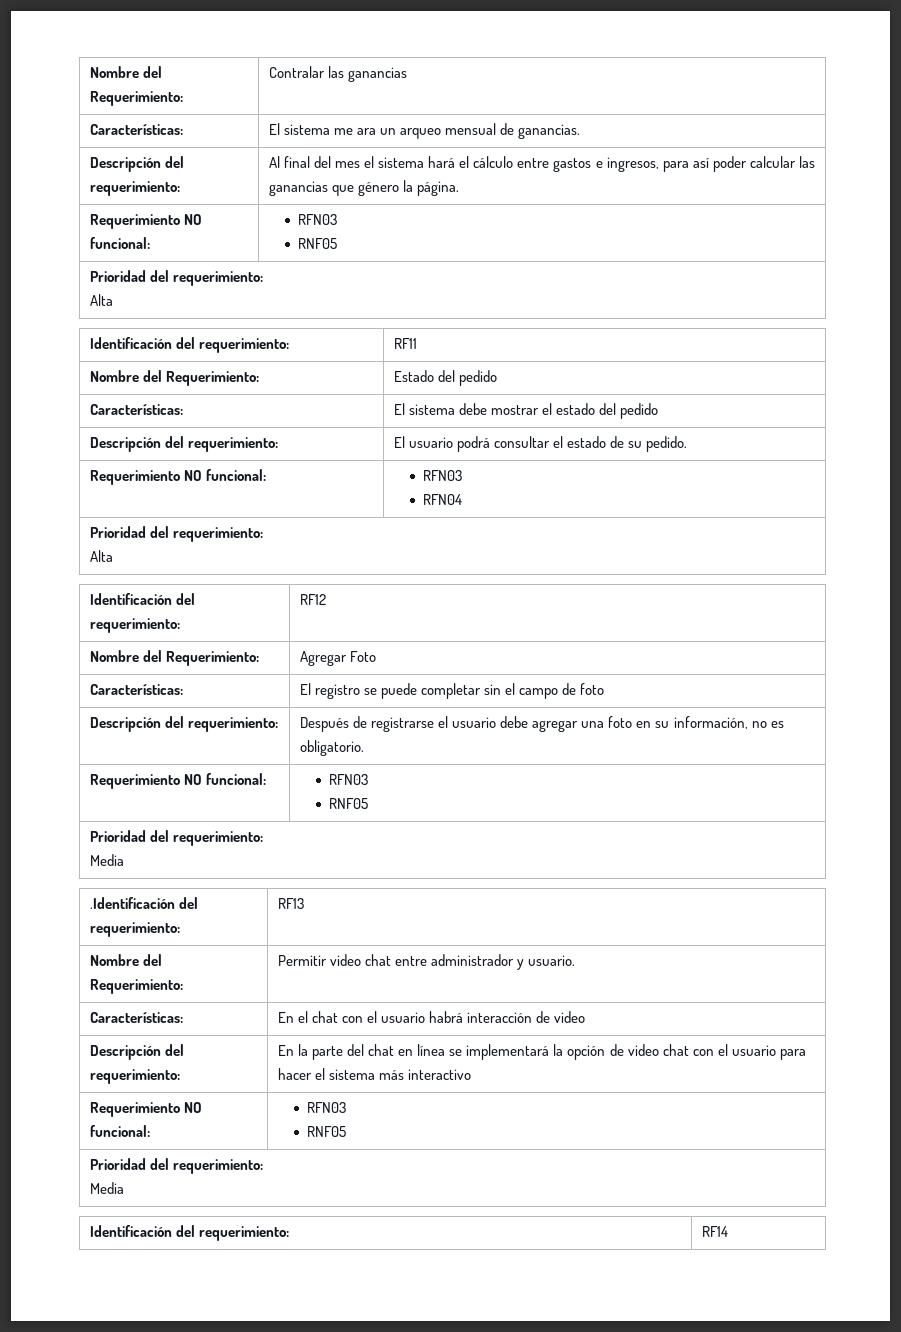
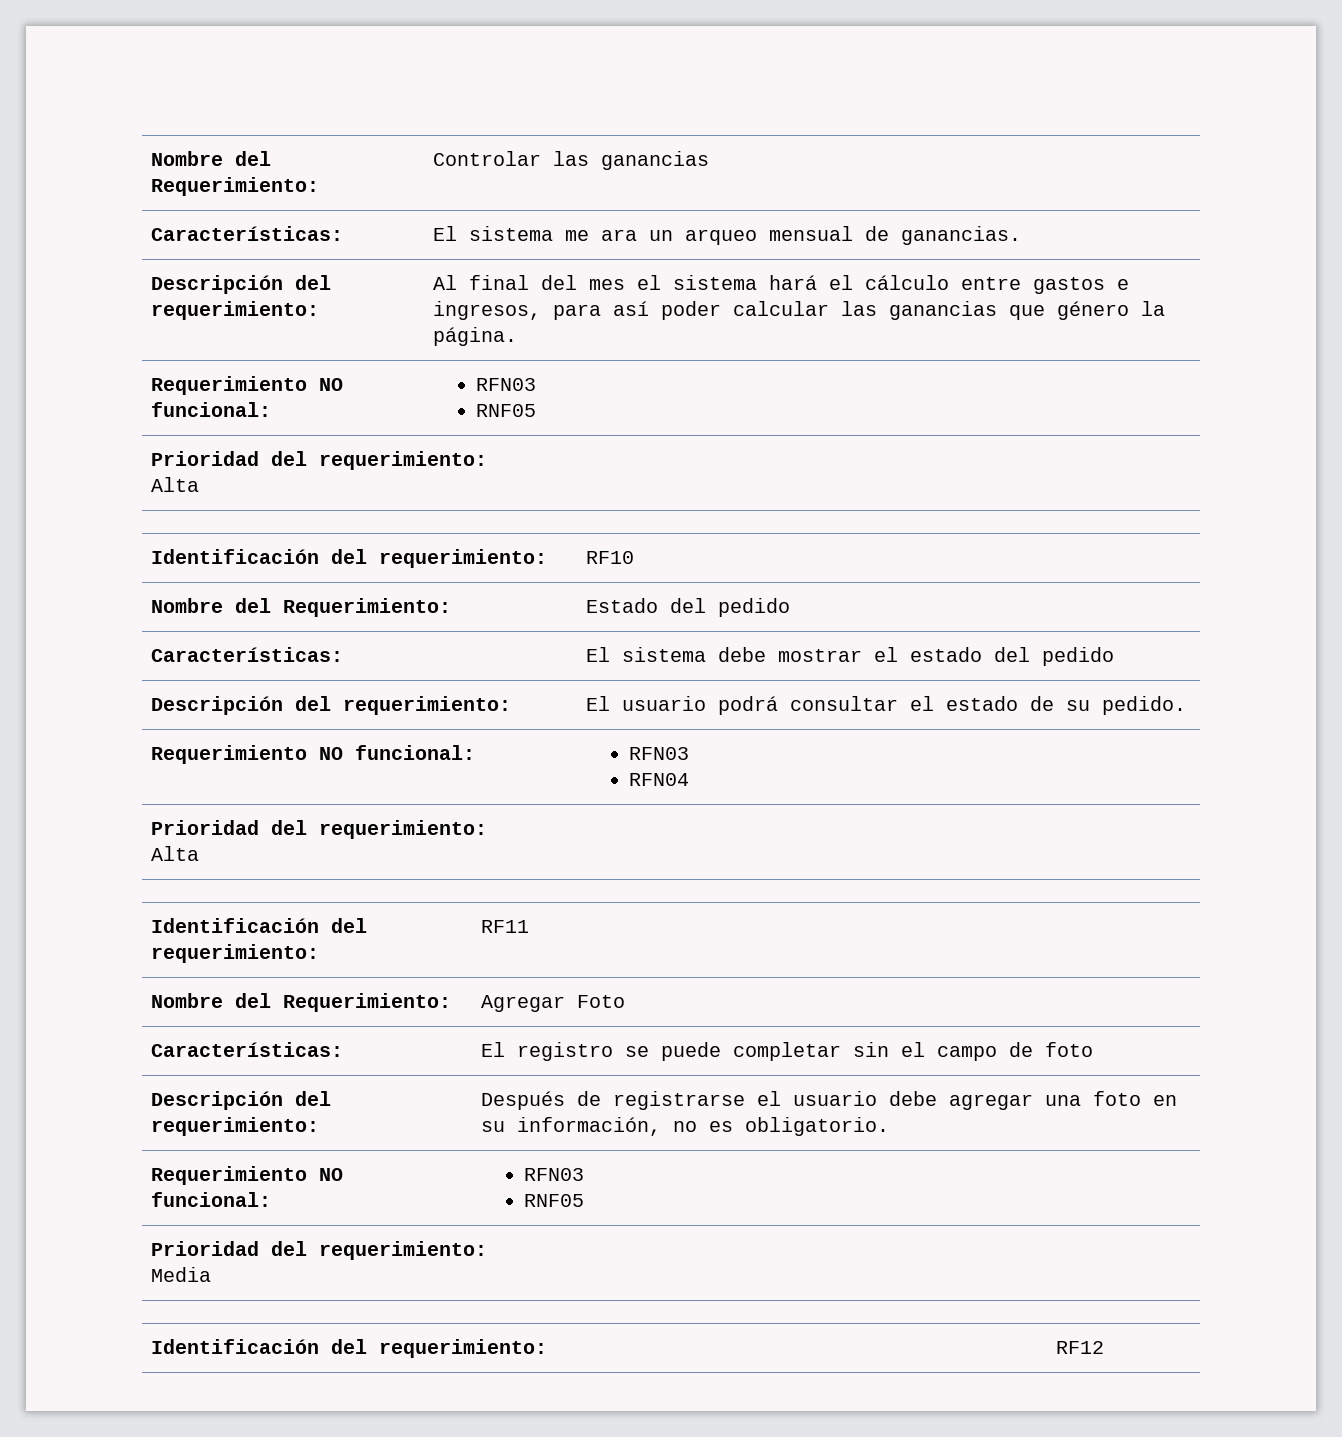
[89,66,163,78] [89,91,183,106] [268,66,325,78] Nombre del Requerimiento: | Contralar -> [151,151,272,166] [151,177,320,196] [433,151,542,166] Nombre del Requerimiento: | Controlar
[393,338,417,349] RF11 -> [586,551,635,564] RF10
[299,594,326,605] RF12 -> [481,920,530,933] RF11
[89,897,199,909] [89,922,180,937] [277,898,304,909] [89,954,163,966] [89,979,183,994] [277,954,576,970] [89,1012,183,1023] [277,1011,586,1023] [89,1044,185,1060] [89,1069,180,1084] [277,1044,806,1060] [277,1068,472,1080] [89,1102,203,1117] [89,1125,150,1137] [307,1102,347,1113] [307,1126,347,1137] [89,1158,264,1174] [89,1182,124,1194] [89,1225,290,1241] [701,1226,728,1237] // .Identificación del requerimiento: | RF13 // Nombre del Requerimiento: | Permitir video chat entre administrador y usuario. // Características: | En el chat con el usuario habrá interacción de video // Descripción del requerimiento: | En la parte del chat en línea se implementará la opción de video chat con el usuario para hacer el sistema más interactivo // Requerimiento NO funcional: | RFN03 // RNF05 // Prioridad del requerimiento: // Media // Identificación del requerimiento: | RF14 -> [151,1339,548,1358] [1056,1341,1105,1354] // Identificación del requerimiento: | RF12

